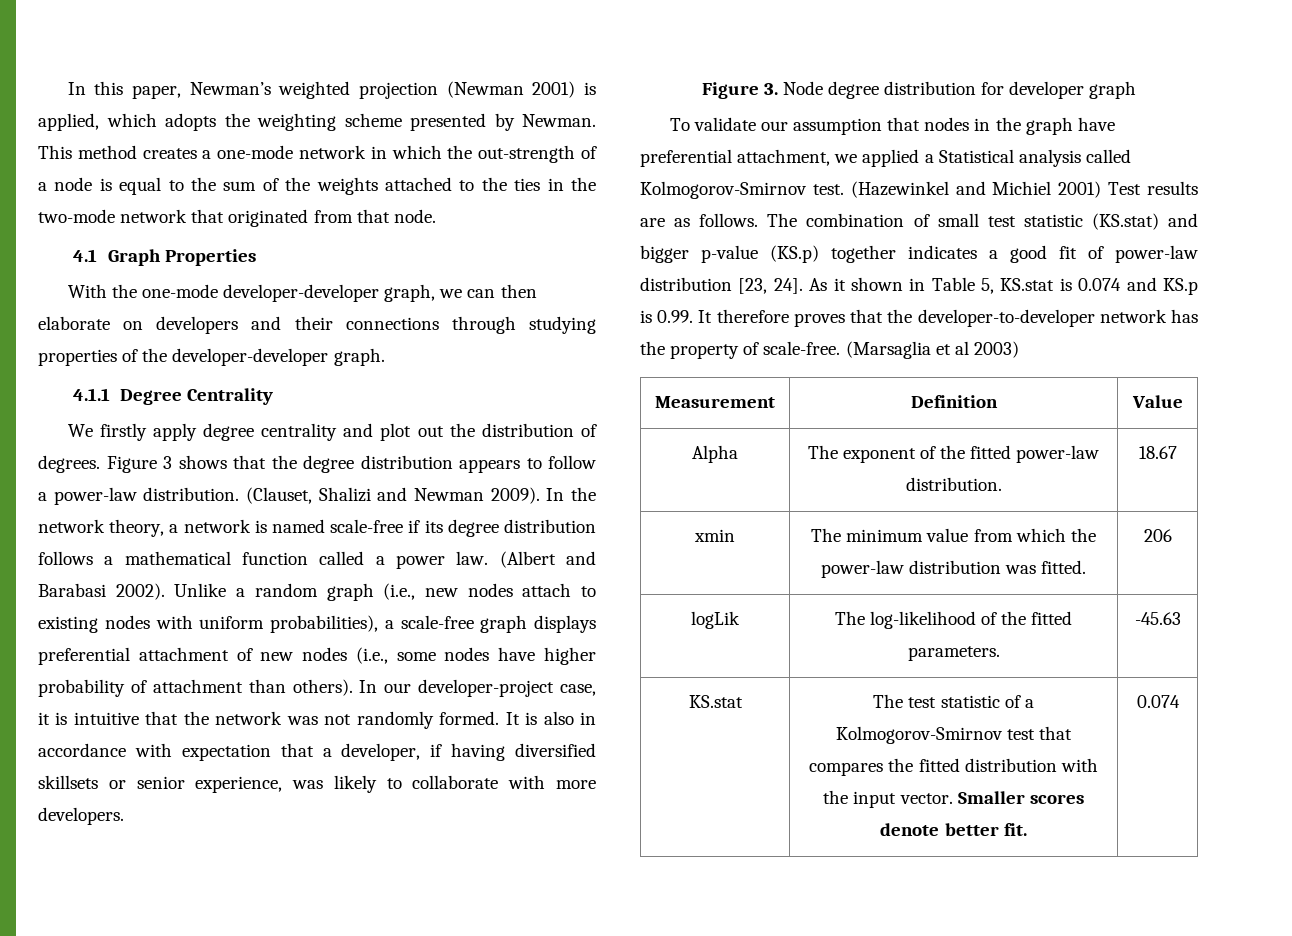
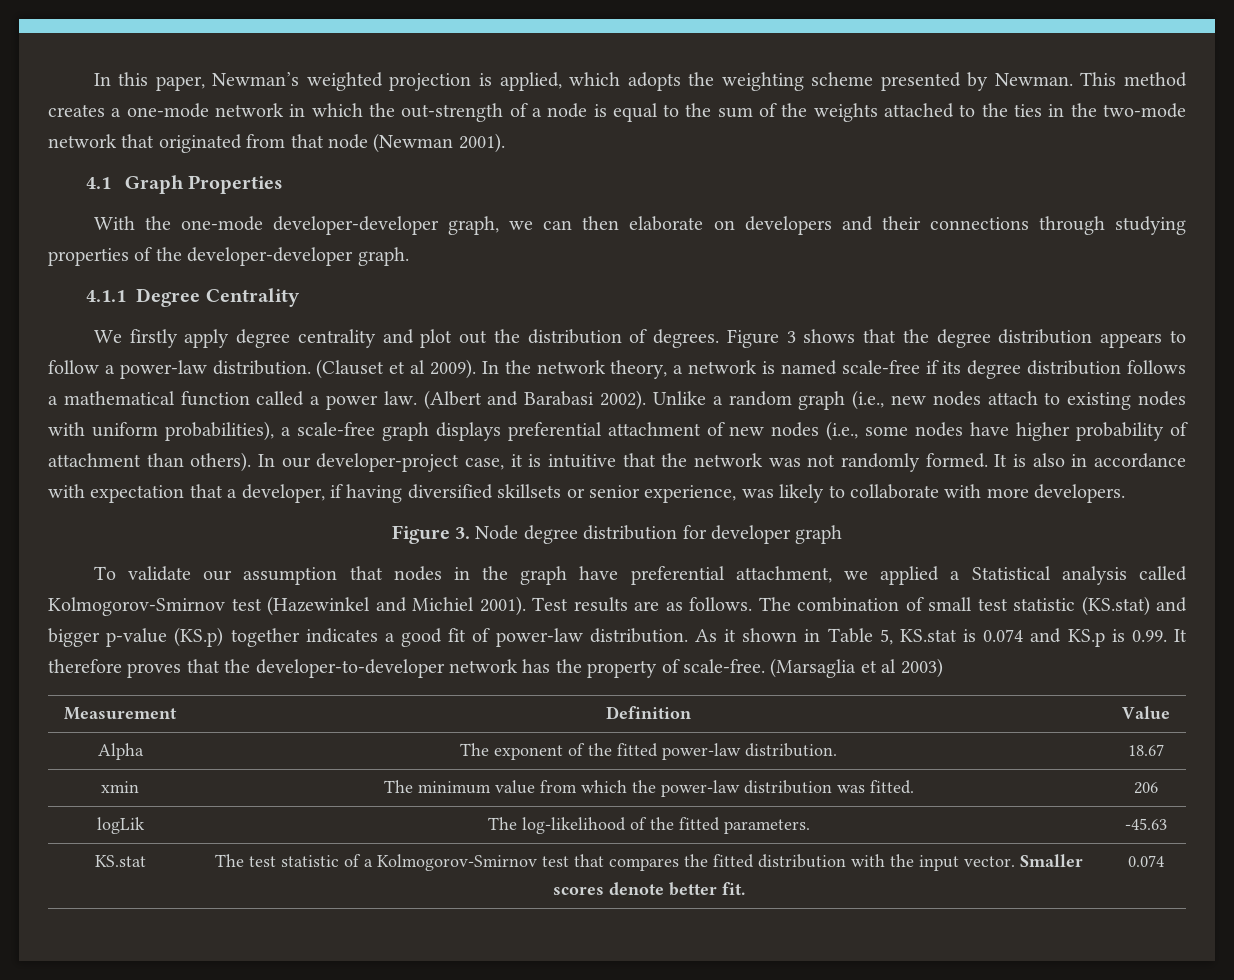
[446,81,576,98] (Newman 2001) -> (472, 82) none
[393,209,436,223] node. -> [328,133,505,153] node (Newman 2001).
[246,487,485,504] (Clauset, Shalizi and Newman -> [316,359,426,379] (Clauset et al
[812,184,844,195] test. -> [231,598,262,611] test
[1058,181,1102,198] 2001) -> [479,596,526,616] 2001).
[640,277,803,294] distribution [23, 24]. -> [589,628,688,643] distribution.

